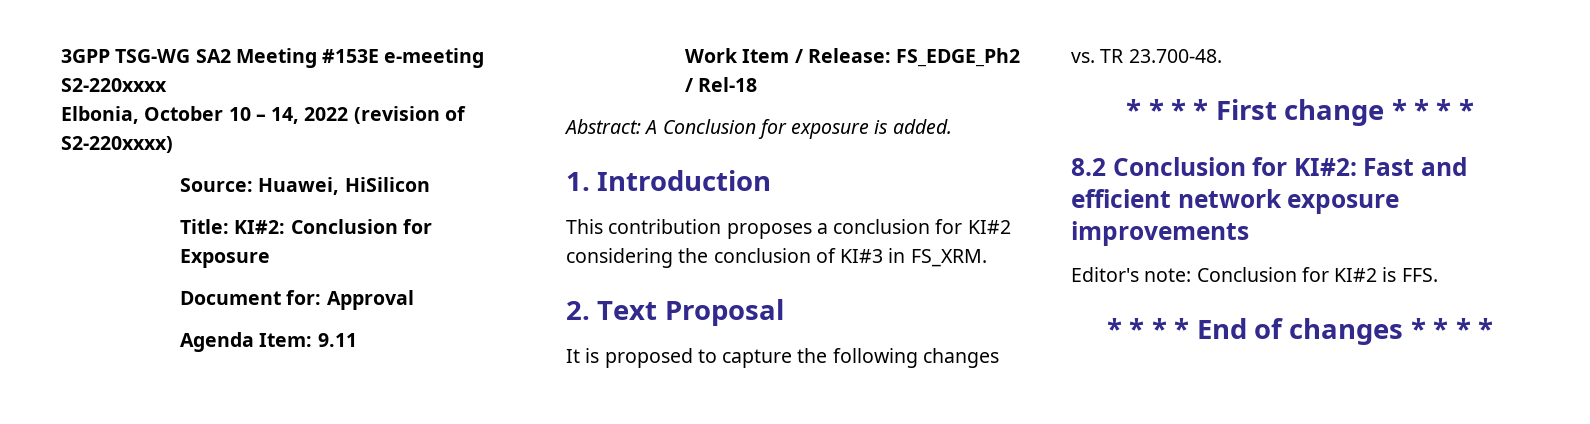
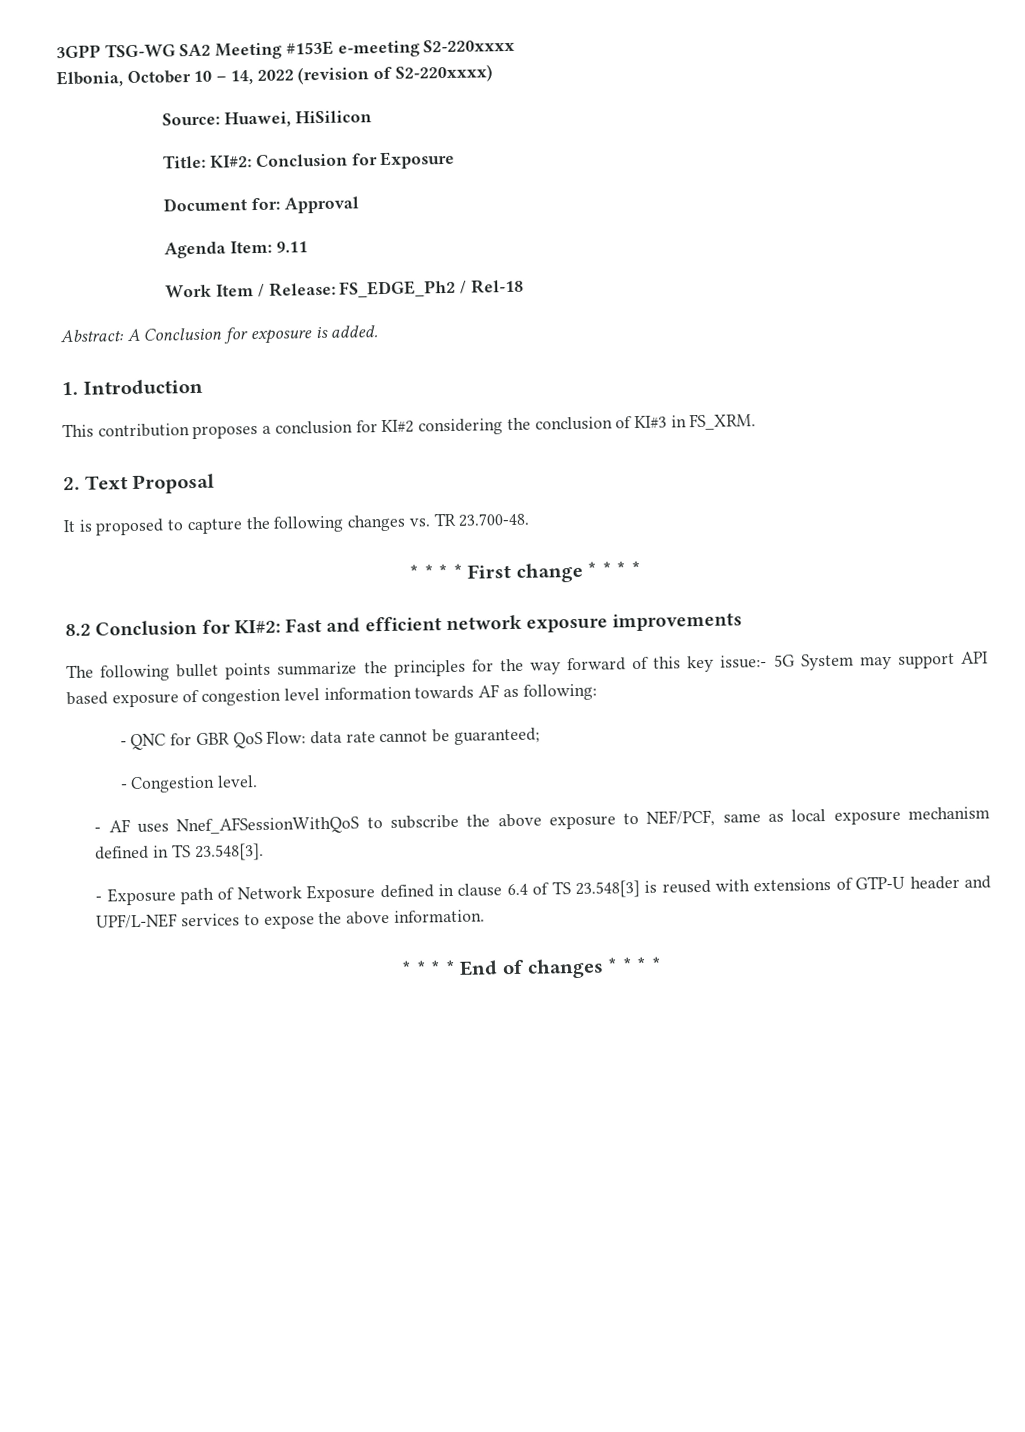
[1071,267,1438,282] Editor's note: Conclusion for KI#2 is FFS. -> [66,651,988,682] [66,683,597,708] [119,727,540,751] [120,775,259,794] [94,806,990,836] [95,842,264,862] [95,875,991,906] [96,909,485,929] The following bullet points summarize the principles for the way forward of this key issue:- 5G System may support API based exposure of congestion level information towards AF as following: // - QNC for GBR QoS Flow: data rate cannot be guaranteed; // - Congestion level. // - AF uses Nnef_AFSessionWithQoS to subscribe the above exposure to NEF/PCF, same as local exposure mechanism defined in TS 23.548[3]. // - Exposure path of Network Exposure defined in clause 6.4 of TS 23.548[3] is reused with extensions of GTP-U header and UPF/L-NEF services to expose the above information.

